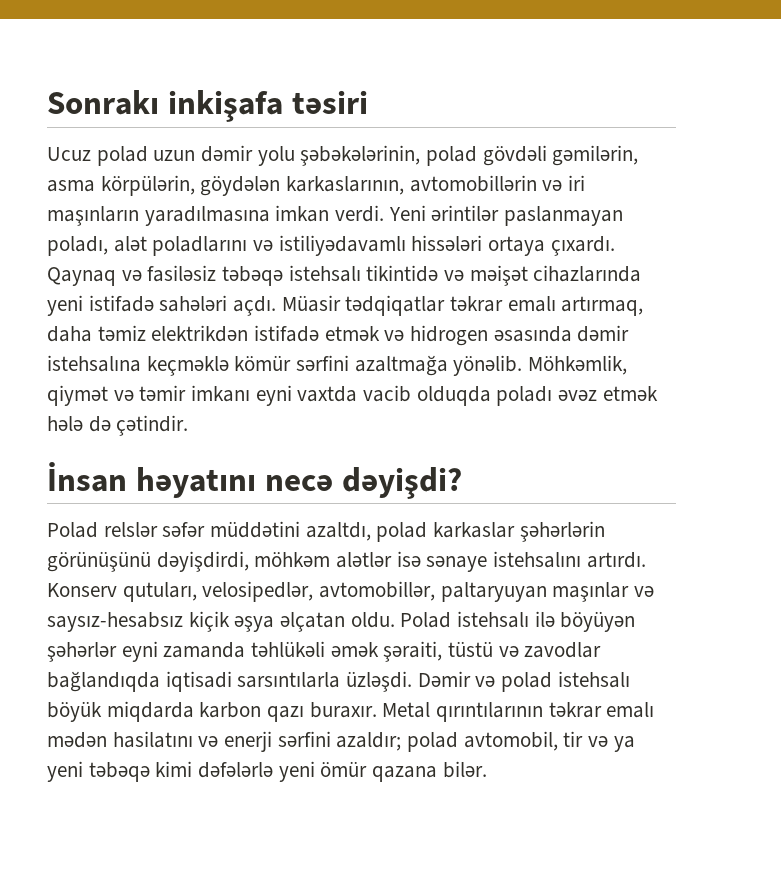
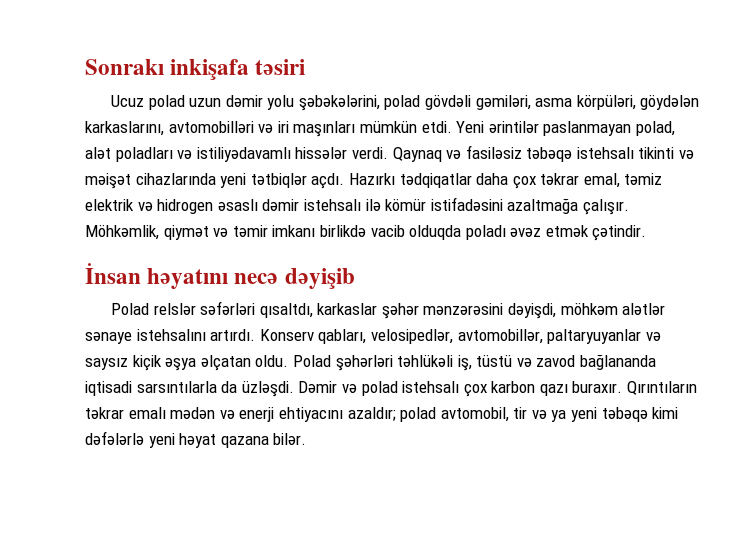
[300,145,421,166] şəbəkələrinin, -> [298,95,380,111] şəbəkələrini,
[552,145,639,166] [47,175,586,196] [47,205,624,226] [47,235,615,256] gəmilərin, asma körpülərin, göydələn karkaslarının, avtomobillərin və iri maşınların yaradılmasına imkan verdi. Yeni ərintilər paslanmayan poladı, alət poladlarını və istiliyədavamlı hissələri ortaya çıxardı. -> [475,95,700,110] [85,121,675,137] [85,147,388,162] gəmiləri, asma körpüləri, göydələn karkaslarını, avtomobilləri və iri maşınları mümkün etdi. Yeni ərintilər paslanmayan polad, alət poladları və istiliyədavamlı hissələr verdi.
[366,265,439,282] tikintidə -> [638,147,675,159] tikinti
[88,295,644,316] [47,325,630,346] [47,355,523,376] istifadə sahələri açdı. Müasir tədqiqatlar təkrar emalı artırmaq, daha təmiz elektrikdən istifadə etmək və hidrogen əsasında dəmir istehsalına keçməklə kömür sərfini azaltmağa yönəlib. -> [250,173,663,189] [85,197,629,215] tətbiqlər açdı. Hazırkı tədqiqatlar daha çox təkrar emal, təmiz elektrik və hidrogen əsaslı dəmir istehsalı ilə kömür istifadəsini azaltmağa çalışır.
[255,385,358,406] eyni vaxtda -> [319,225,366,237] birlikdə
[47,416,111,432] hələ də -> (589, 231) none
[341,467,462,499] dəyişdi? -> [284,268,355,289] dəyişib
[162,521,605,542] [47,551,249,572] səfər müddətini azaltdı, polad karkaslar şəhərlərin görünüşünü dəyişdirdi, -> [200,301,557,319] səfərləri qısaltdı, karkaslar şəhər mənzərəsini dəyişdi,
[396,551,421,567] isə -> (666, 309) none
[122,582,197,602] qutuları, -> [318,329,367,344] qabları,
[440,582,655,602] [47,612,183,632] paltaryuyan maşınlar və saysız-hesabsız -> [547,329,661,344] [85,358,128,370] paltaryuyanlar və saysız
[457,611,636,632] [47,641,602,662] [47,671,160,692] istehsalı ilə böyüyən şəhərlər eyni zamanda təhlükəli əmək şəraiti, tüstü və zavodlar bağlandıqda -> [335,354,657,371] şəhərləri təhlükəli iş, tüstü və zavod bağlananda
(341, 680) none -> [221,381,238,393] da
[47,701,194,722] böyük miqdarda -> [463,384,487,397] çox
[382,702,544,722] Metal qırıntılarının -> [627,381,698,395] Qırıntıların
[112,731,193,748] hasilatını -> (216, 413) none
[277,731,331,747] sərfini -> [278,407,343,422] ehtiyacını
[320,761,368,777] ömür -> [179,433,217,448] həyat

